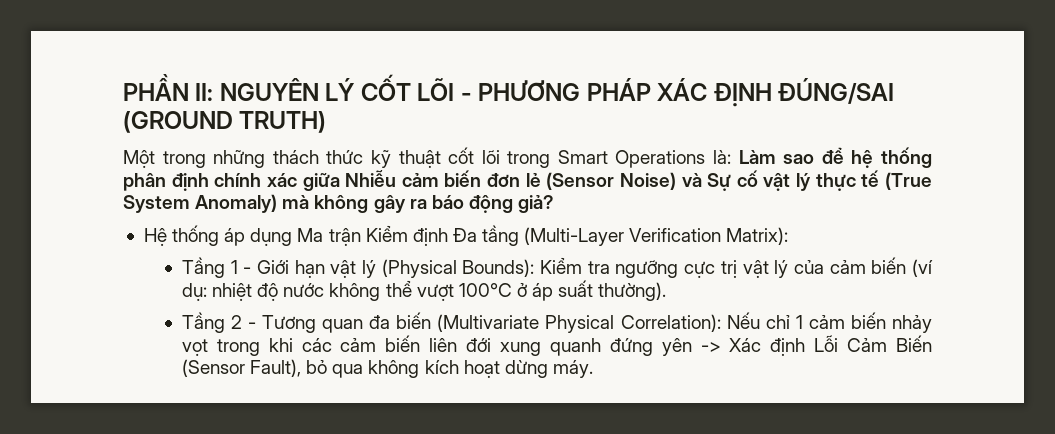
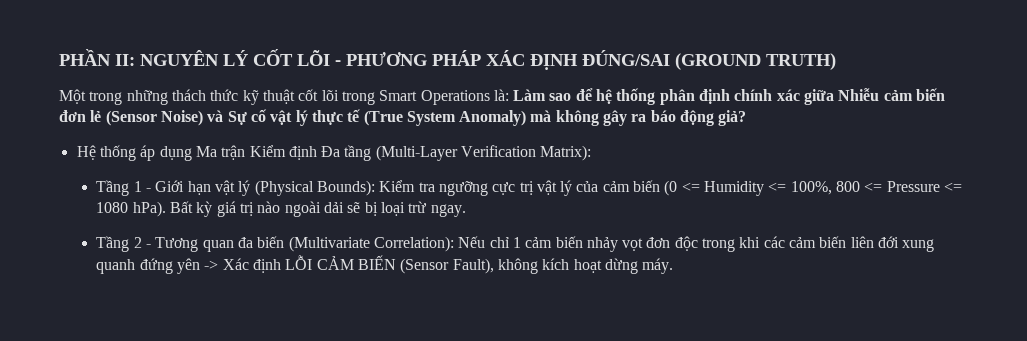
[911,259,933,277] [181,280,667,301] (ví dụ: nhiệt độ nước không thể vượt 100°C ở áp suất thường). -> [664,180,963,196] [96,201,466,217] (0 <= Humidity <= 100%, 800 <= Pressure <= 1080 hPa). Bất kỳ giá trị nào ngoài dải sẽ bị loại trừ ngay.
[545,315,615,333] Physical -> (370, 244) none
(208, 347) none -> [646,236,698,251] đơn độc
[814,335,933,352] [181,359,364,378] Lỗi Cảm Biến (Sensor Fault), bỏ qua -> [285,255,494,274] LỖI CẢM BIẾN (Sensor Fault),

